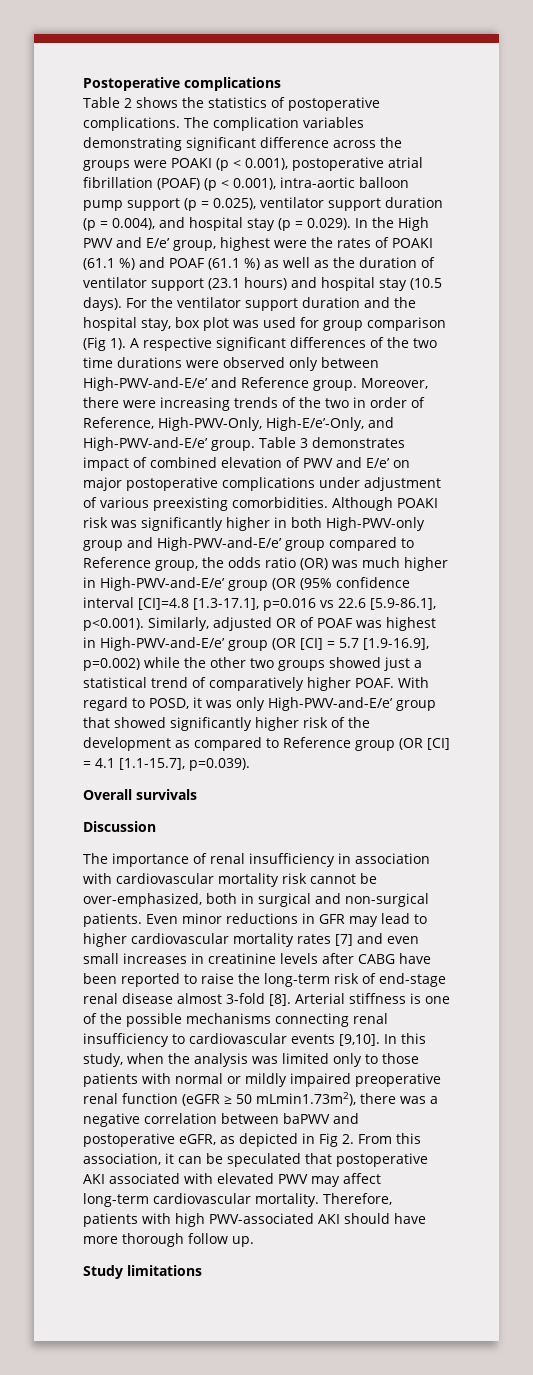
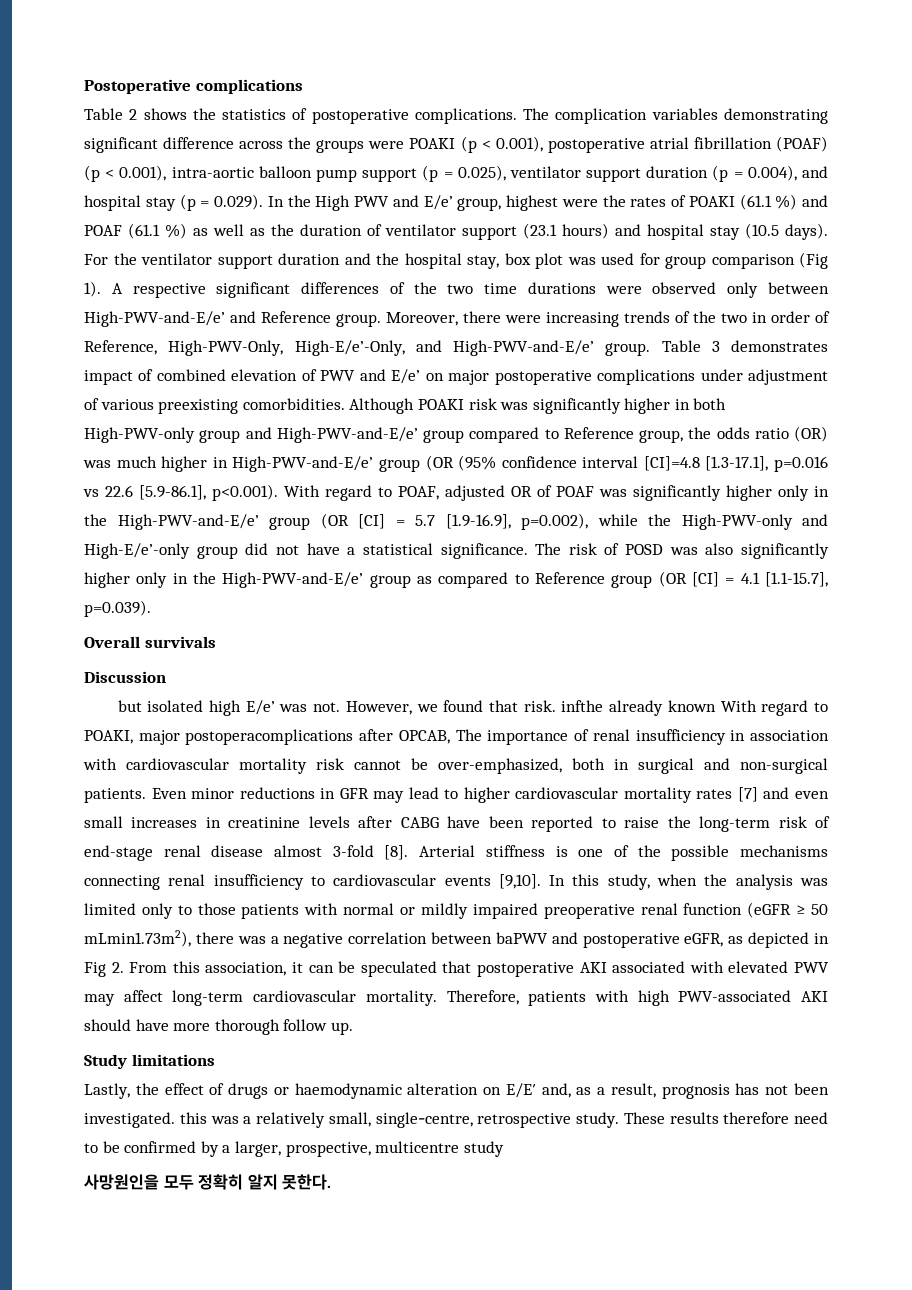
[148,617,209,631] Similarly, -> [284,485,439,501] With regard to POAF,
[386,617,436,631] [83,637,96,648] highest in -> [633,485,829,501] [84,514,107,526] significantly higher only in the
[83,658,140,671] p=0.002) -> [521,513,588,530] p=0.002),
[210,657,422,671] [83,677,429,691] [83,697,436,711] [83,717,370,731] [83,737,171,751] other two groups showed just a statistical trend of comparatively higher POAF. With regard to POSD, it was only High-PWV-and-E/e’ group that showed significantly higher risk of the development -> [681,514,828,530] [84,543,829,559] [84,572,411,588] High-PWV-only and High-E/e’-only group did not have a statistical significance. The risk of POSD was also significantly higher only in the High-PWV-and-E/e’ group
(156, 826) none -> [117,700,828,716] [84,729,450,745] but isolated high E/e’ was not. However, we found that risk. infthe already known With regard to POAKI, major postoperacomplications after OPCAB,
(202, 1270) none -> [84,1083,829,1099] [84,1112,828,1128] [84,1141,504,1157] [84,1174,332,1190] // Lastly, the effect of drugs or haemodynamic alteration on E/E′ and, as a result, prognosis has not been investigated. this was a relatively small, single‐centre, retrospective study. These results therefore need to be confirmed by a larger, prospective, multicentre study // 사망원인을 모두 정확히 알지 못한다.

